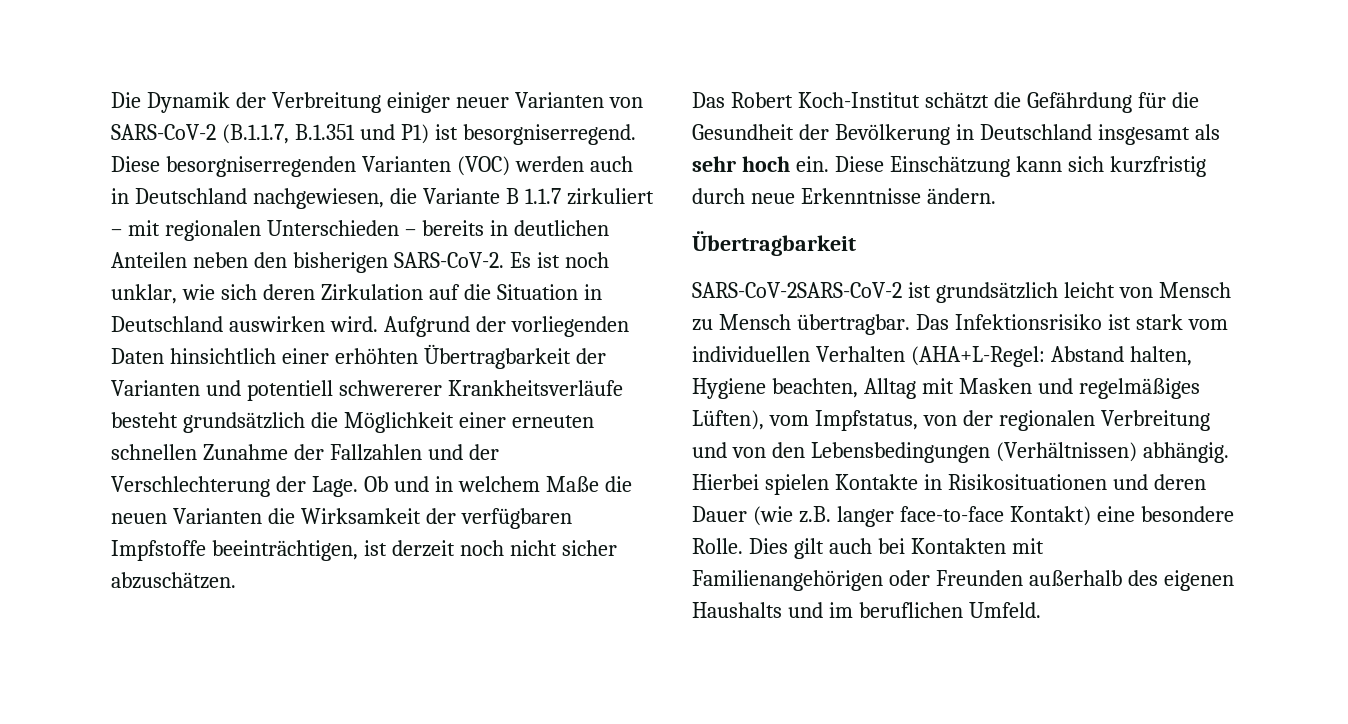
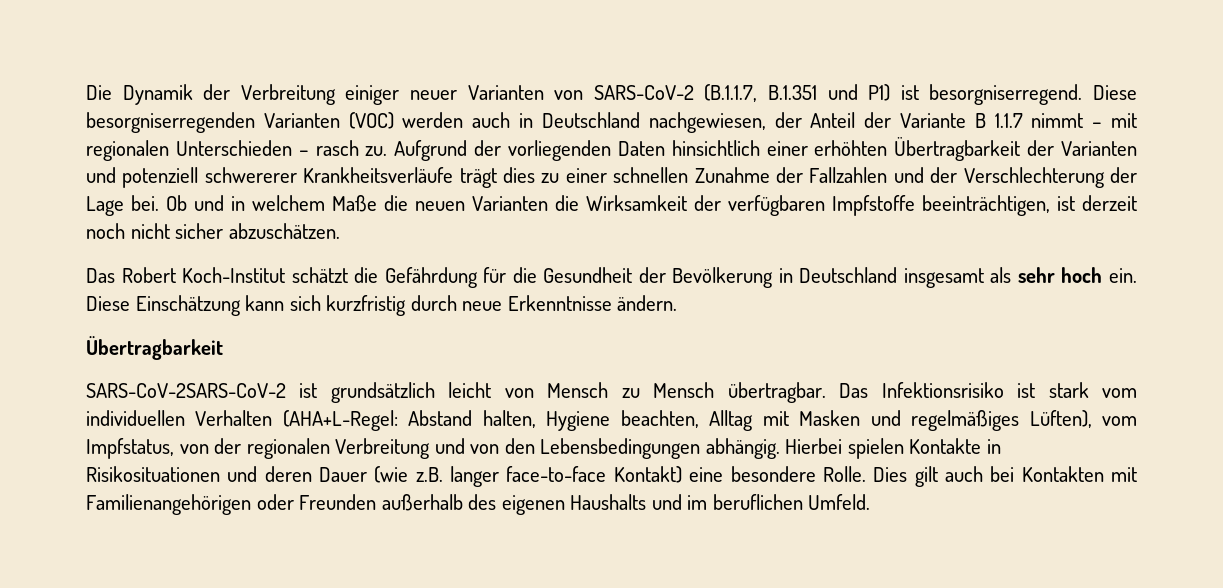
[389,188,417,204] die -> [774,112,892,128] der Anteil der
[566,188,654,205] zirkuliert -> [1031,113,1084,128] nimmt
[421,220,609,236] [111,252,609,273] [111,284,602,304] [111,316,378,332] bereits in deutlichen Anteilen neben den bisherigen SARS-CoV-2. Es ist noch unklar, wie sich deren Zirkulation auf die Situation in Deutschland auswirken wird. -> [315,140,388,156] rasch zu.
[246,380,333,401] potentiell -> [122,167,199,188] potenziell
[111,412,594,433] besteht grundsätzlich die Möglichkeit einer erneuten -> [459,167,607,188] trägt dies zu einer
[311,476,358,497] Lage. -> [86,195,160,216] Lage bei.
[995,442,1137,462] (Verhältnissen) -> (701, 448) none

